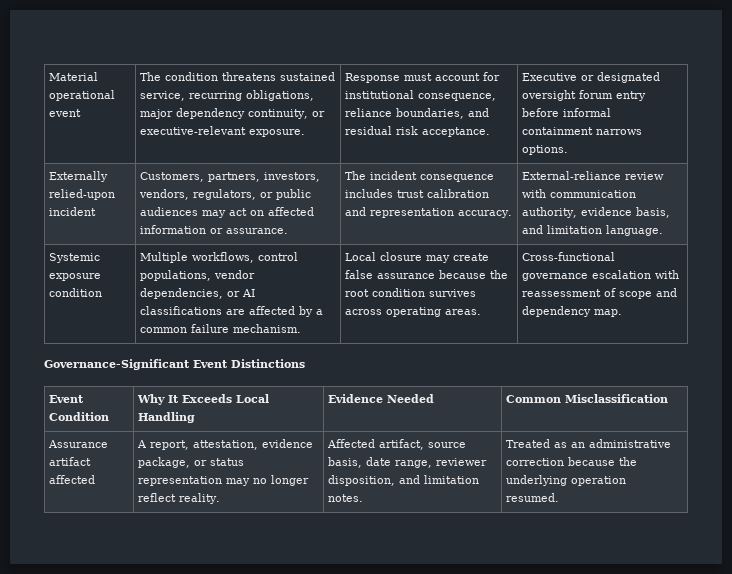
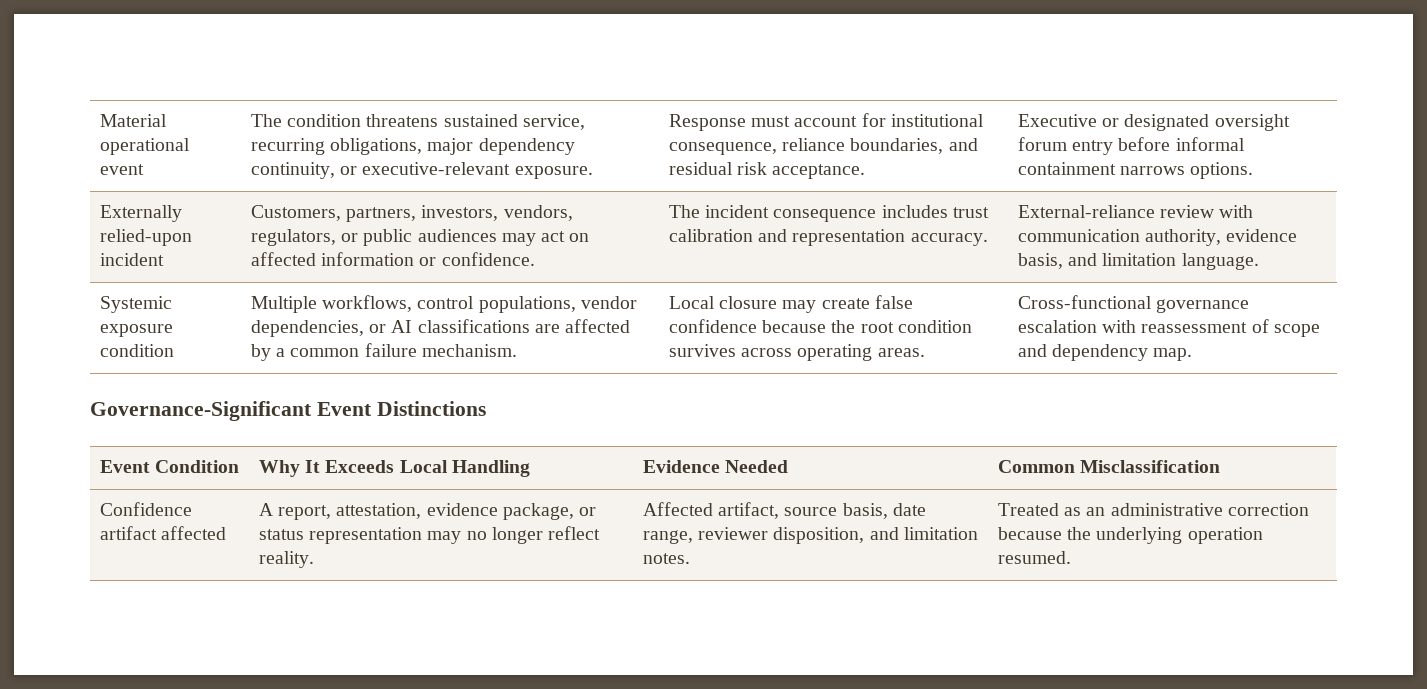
[226,228,289,234] assurance. -> [441,252,535,266] confidence.
[377,273,436,279] assurance -> [668,319,757,333] confidence
[48,440,109,448] Assurance -> [99,502,192,516] Confidence

